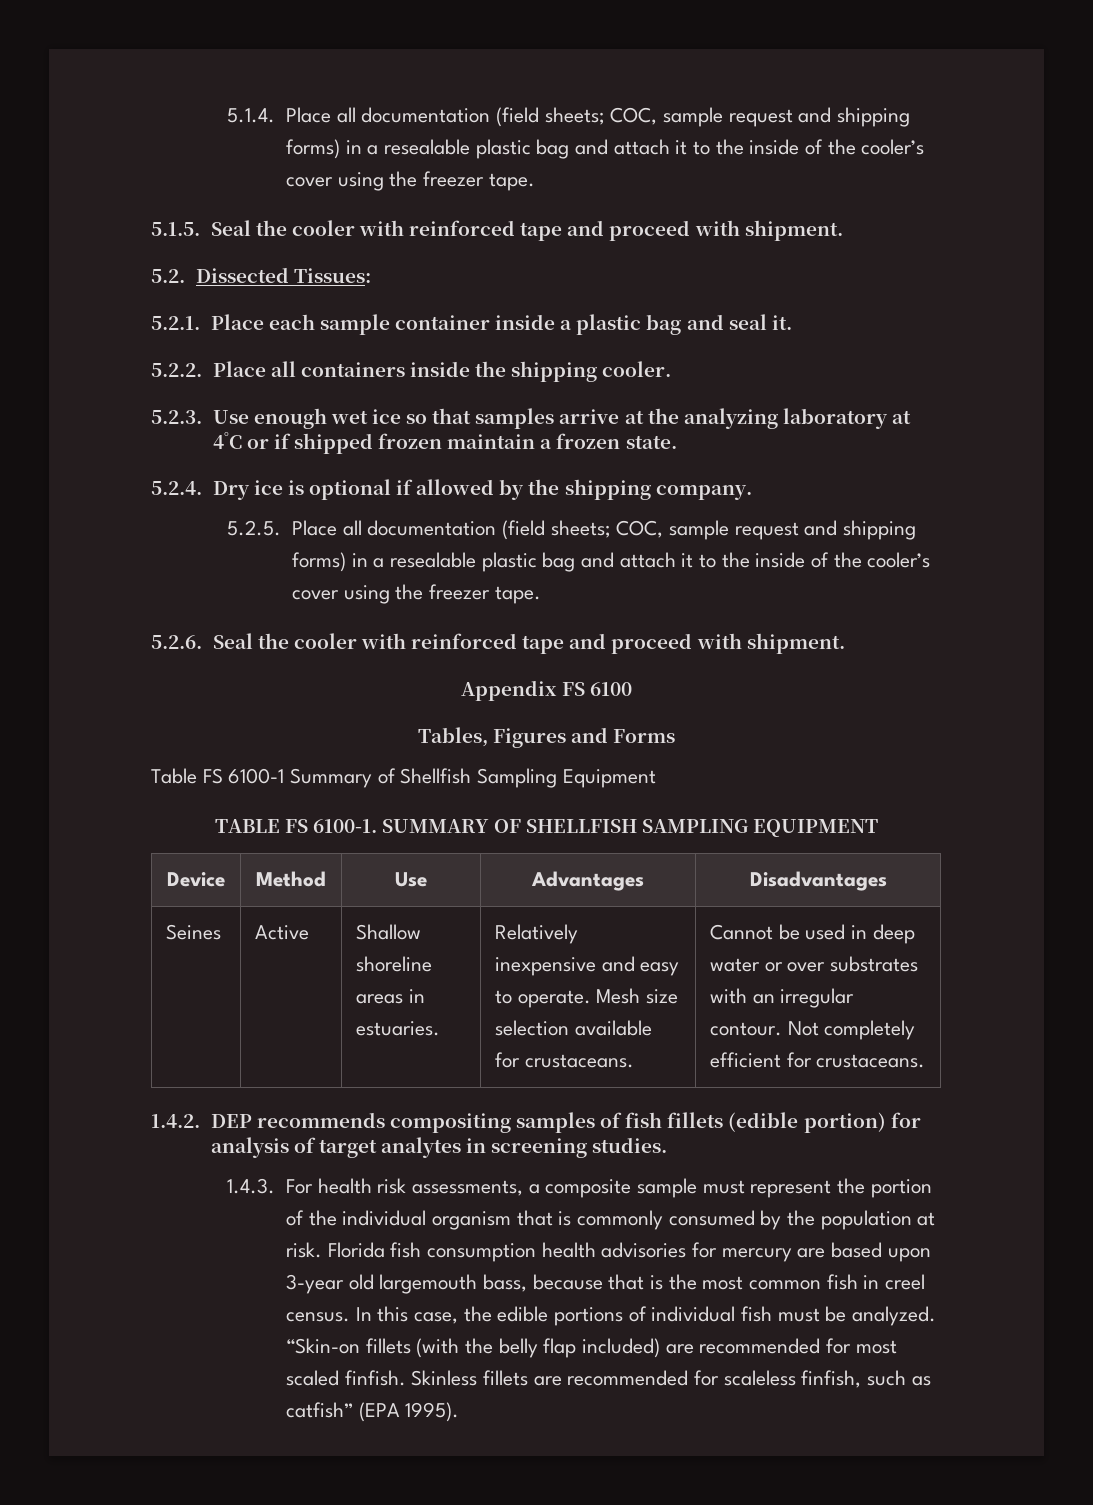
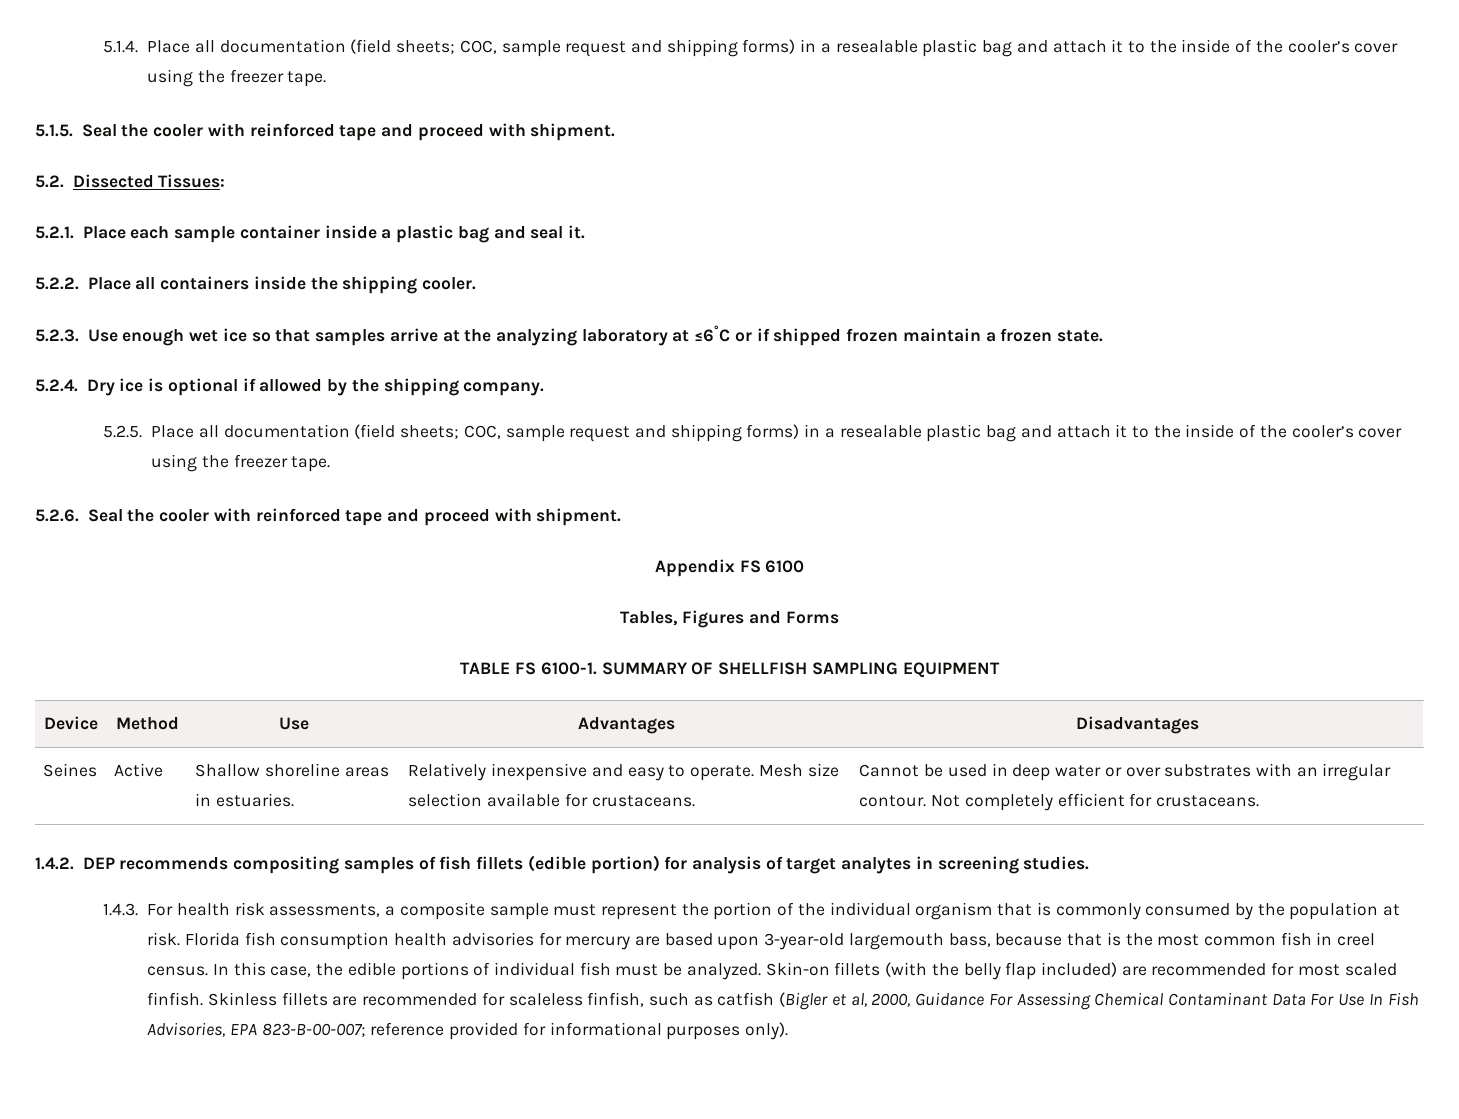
[212,432,242,449] 4°C -> [694,325,731,342] ≤6°C
[151,768,656,788] // Table FS 6100-1 Summary of Shellfish Sampling Equipment -> (839, 617) none
[285,1274,374,1294] 3-year old -> [764,933,845,950] 3-year-old
[285,1338,360,1354] “Skin-on -> [765,962,830,976] Skin-on
[285,1402,460,1422] catfish” (EPA 1995). -> [717,992,1419,1010] [147,1022,788,1040] catfish (Bigler et al, 2000, Guidance For Assessing Chemical Contaminant Data For Use In Fish Advisories, EPA 823-B-00-007; reference provided for informational purposes only).

